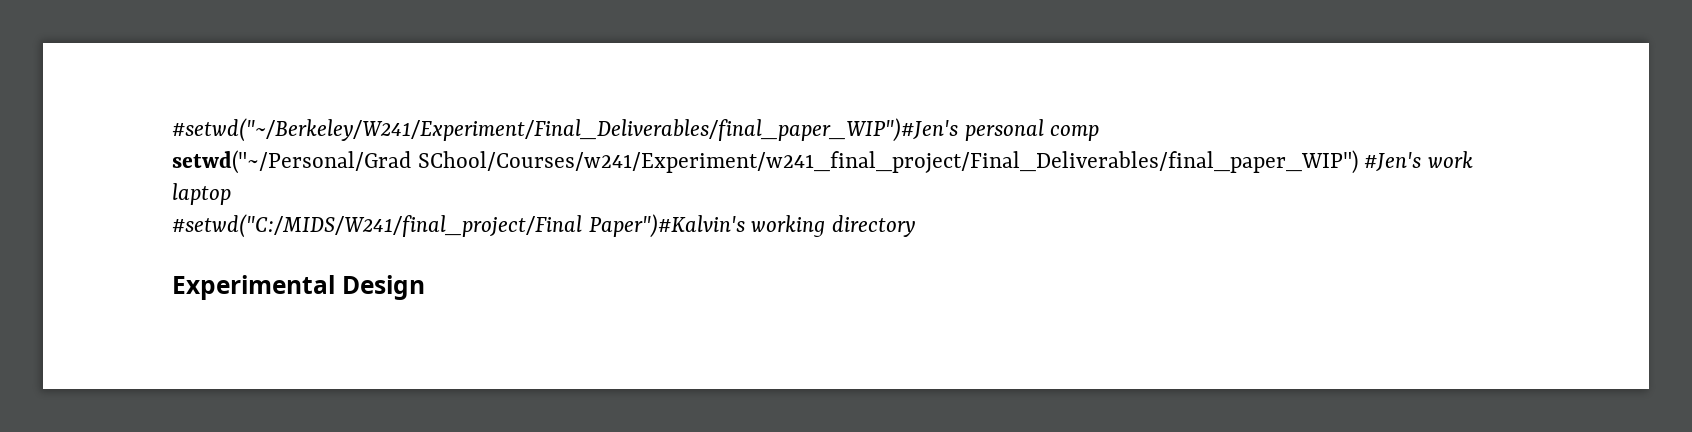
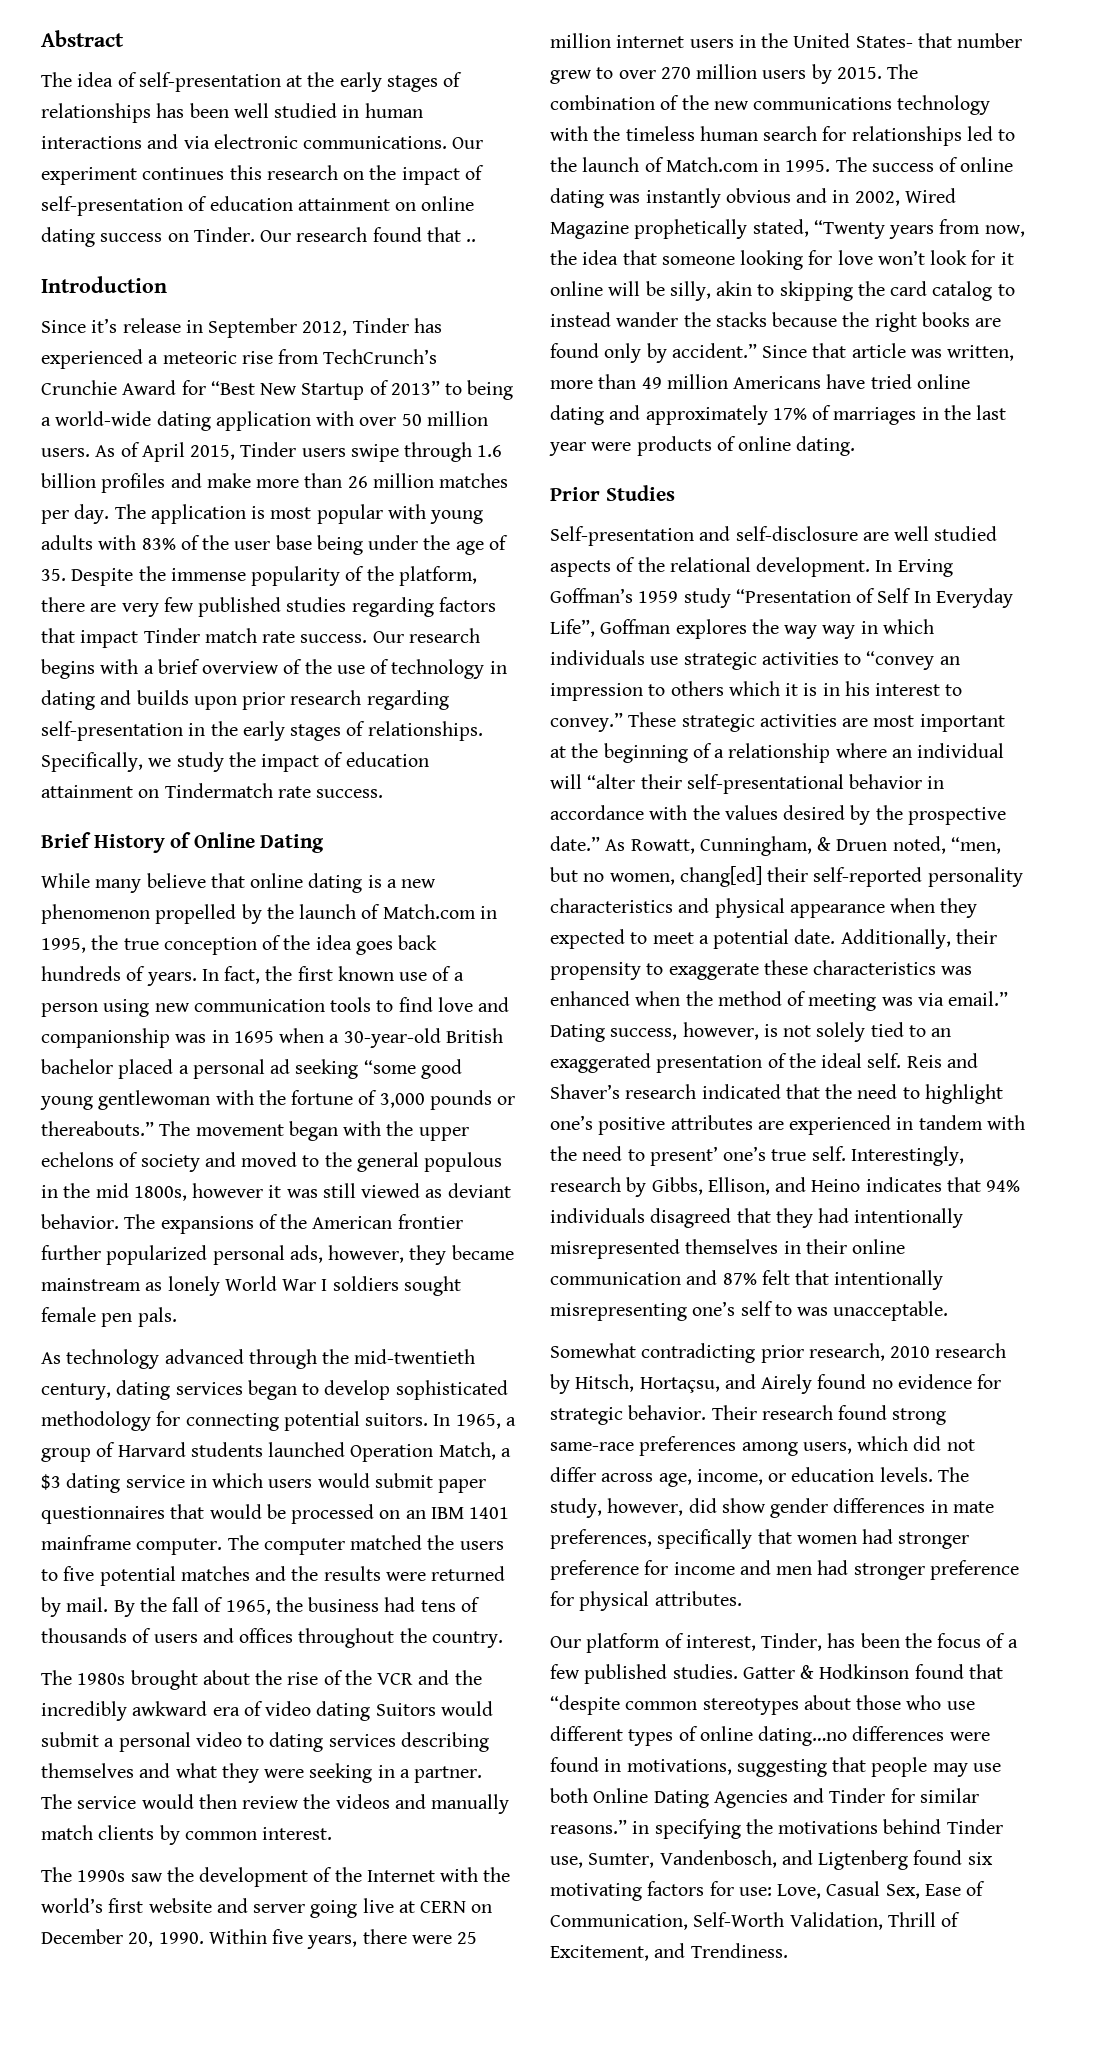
[172,118,1100,142] [172,150,1473,174] [172,183,231,205] [172,214,915,238] [172,275,425,300] #setwd("~/Berkeley/W241/Experiment/Final_Deliverables/final_paper_WIP")#Jen's personal comp // setwd("~/Personal/Grad SChool/Courses/w241/Experiment/w241_final_project/Final_Deliverables/final_paper_WIP") #Jen's work laptop // #setwd("C:/MIDS/W241/final_project/Final Paper")#Kalvin's working directory // Experimental Design -> [41,30,124,47] [41,72,463,92] [41,103,423,123] [41,134,484,149] [41,165,484,185] [41,196,475,216] [41,227,477,247] [41,276,167,293] [41,318,442,338] [41,349,438,369] [41,380,514,400] [41,411,488,431] [41,442,503,462] [41,473,509,493] [41,504,484,524] [41,535,508,555] [41,566,477,586] [41,597,496,617] [41,628,480,648] [41,659,507,679] [41,690,449,710] [41,721,483,741] [41,752,429,772] [41,783,384,798] [41,832,325,853] [41,873,437,893] [41,904,497,924] [41,935,438,955] [41,966,464,986] [41,997,510,1017] [41,1028,503,1048] [41,1059,462,1079] [40,1090,516,1110] [41,1121,469,1141] [41,1152,503,1172] [41,1183,511,1201] [41,1214,463,1234] [41,1245,514,1265] [41,1276,461,1296] [41,1307,177,1327] [41,1349,476,1369] [41,1380,508,1400] [41,1411,516,1431] [41,1442,511,1462] [41,1473,487,1493] [41,1504,510,1524] [41,1535,504,1555] [41,1566,506,1586] [41,1597,480,1617] [41,1628,503,1648] [41,1670,482,1690] [41,1701,493,1721] [41,1732,489,1752] [41,1763,483,1783] [41,1794,510,1814] [41,1825,333,1845] [41,1867,511,1887] [41,1898,493,1918] [41,1929,478,1949] [550,33,1023,48] [550,64,919,84] [550,95,991,115] [550,126,1016,146] [550,157,1014,172] [550,188,956,208] [550,219,1025,239] [550,250,1014,270] [550,281,1015,301] [550,312,1002,332] [550,343,1015,363] [550,374,970,389] [550,405,1007,425] [549,436,856,456] [550,485,675,501] [550,526,998,546] [550,557,953,577] [550,588,1013,608] [550,619,934,639] [550,650,960,670] [550,681,963,701] [550,712,1005,732] [550,743,1005,763] [550,774,945,794] [550,805,1006,825] [550,836,1001,856] [550,866,1023,887] [550,898,978,918] [550,929,997,949] [550,960,973,980] [550,991,1009,1011] [550,1022,952,1042] [550,1053,978,1073] [550,1084,1003,1104] [550,1115,1025,1135] [550,1146,964,1166] [550,1177,1021,1197] [550,1208,964,1228] [550,1239,906,1259] [550,1270,944,1290] [550,1301,949,1321] [550,1343,1007,1363] [550,1374,1002,1394] [550,1405,947,1425] [550,1436,975,1456] [550,1467,969,1487] [550,1498,994,1518] [550,1529,970,1549] [550,1560,1019,1580] [550,1591,742,1611] [550,1633,1018,1653] [550,1664,1003,1684] [550,1695,975,1715] [550,1726,990,1746] [550,1757,1001,1777] [550,1788,979,1808] [550,1819,1003,1839] [550,1850,993,1870] [550,1881,986,1901] [550,1912,961,1930] [550,1943,788,1961] Abstract // The idea of self-presentation at the early stages of relationships has been well studied in human interactions and via electronic communications. Our experiment continues this research on the impact of self-presentation of education attainment on online dating success on Tinder. Our research found that .. // Introduction // Since it’s release in September 2012, Tinder has experienced a meteoric rise from TechCrunch’s Crunchie Award for “Best New Startup of 2013” to being a world-wide dating application with over 50 million users. As of April 2015, Tinder users swipe through 1.6 billion profiles and make more than 26 million matches per day. The application is most popular with young adults with 83% of the user base being under the age of 35. Despite the immense popularity of the platform, there are very few published studies regarding factors that impact Tinder match rate success. Our research begins with a brief overview of the use of technology in dating and builds upon prior research regarding self-presentation in the early stages of relationships. Specifically, we study the impact of education attainment on Tindermatch rate success. // Brief History of Online Dating // While many believe that online dating is a new phenomenon propelled by the launch of Match.com in 1995, the true conception of the idea goes back hundreds of years. In fact, the first known use of a person using new communication tools to find love and companionship was in 1695 when a 30-year-old British bachelor placed a personal ad seeking “some good young gentlewoman with the fortune of 3,000 pounds or thereabouts.” The movement began with the upper echelons of society and moved to the general populous in the mid 1800s, however it was still viewed as deviant behavior. The expansions of the American frontier further popularized personal ads, however, they became mainstream as lonely World War I soldiers sought female pen pals. // As technology advanced through the mid-twentieth century, dating services began to develop sophisticated methodology for connecting potential suitors. In 1965, a group of Harvard students launched Operation Match, a $3 dating service in which users would submit paper questionnaires that would be processed on an IBM 1401 mainframe computer. The computer matched the users to five potential matches and the results were returned by mail. By the fall of 1965, the business had tens of thousands of users and offices throughout the country. // The 1980s brought about the rise of the VCR and the incredibly awkward era of video dating Suitors would submit a personal video to dating services describing themselves and what they were seeking in a partner. The service would then review the videos and manually match clients by common interest. // The 1990s saw the development of the Internet with the world’s first website and server going live at CERN on December 20, 1990. Within five years, there were 25 million internet users in the United States- that number grew to over 270 million users by 2015. The combination of the new communications technology with the timeless human search for relationships led to the launch of Match.com in 1995. The success of online dating was instantly obvious and in 2002, Wired Magazine prophetically stated, “Twenty years from now, the idea that someone looking for love won’t look for it online will be silly, akin to skipping the card catalog to instead wander the stacks because the right books are found only by accident.” Since that article was written, more than 49 million Americans have tried online dating and approximately 17% of marriages in the last year were products of online dating. // Prior Studies // Self-presentation and self-disclosure are well studied aspects of the relational development. In Erving Goffman’s 1959 study “Presentation of Self In Everyday Life”, Goffman explores the way way in which individuals use strategic activities to “convey an impression to others which it is in his interest to convey.” These strategic activities are most important at the beginning of a relationship where an individual will “alter their self-presentational behavior in accordance with the values desired by the prospective date.” As Rowatt, Cunningham, & Druen noted, “men, but no women, chang[ed] their self-reported personality characteristics and physical appearance when they expected to meet a potential date. Additionally, their propensity to exaggerate these characteristics was enhanced when the method of meeting was via email.” Dating success, however, is not solely tied to an exaggerated presentation of the ideal self. Reis and Shaver’s research indicated that the need to highlight one’s positive attributes are experienced in tandem with the need to present’ one’s true self. Interestingly, research by Gibbs, Ellison, and Heino indicates that 94% individuals disagreed that they had intentionally misrepresented themselves in their online communication and 87% felt that intentionally misrepresenting one’s self to was unacceptable. // Somewhat contradicting prior research, 2010 research by Hitsch, Hortaçsu, and Airely found no evidence for strategic behavior. Their research found strong same-race preferences among users, which did not differ across age, income, or education levels. The study, however, did show gender differences in mate preferences, specifically that women had stronger preference for income and men had stronger preference for physical attributes. // Our platform of interest, Tinder, has been the focus of a few published studies. Gatter & Hodkinson found that “despite common stereotypes about those who use different types of online dating…no differences were found in motivations, suggesting that people may use both Online Dating Agencies and Tinder for similar reasons.” in specifying the motivations behind Tinder use, Sumter, Vandenbosch, and Ligtenberg found six motivating factors for use: Love, Casual Sex, Ease of Communication, Self-Worth Validation, Thrill of Excitement, and Trendiness.

